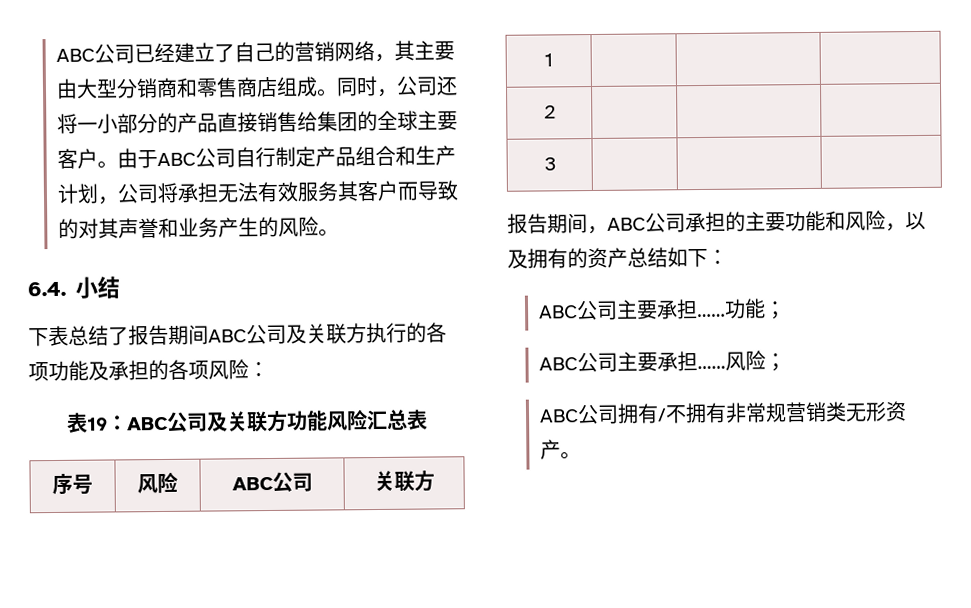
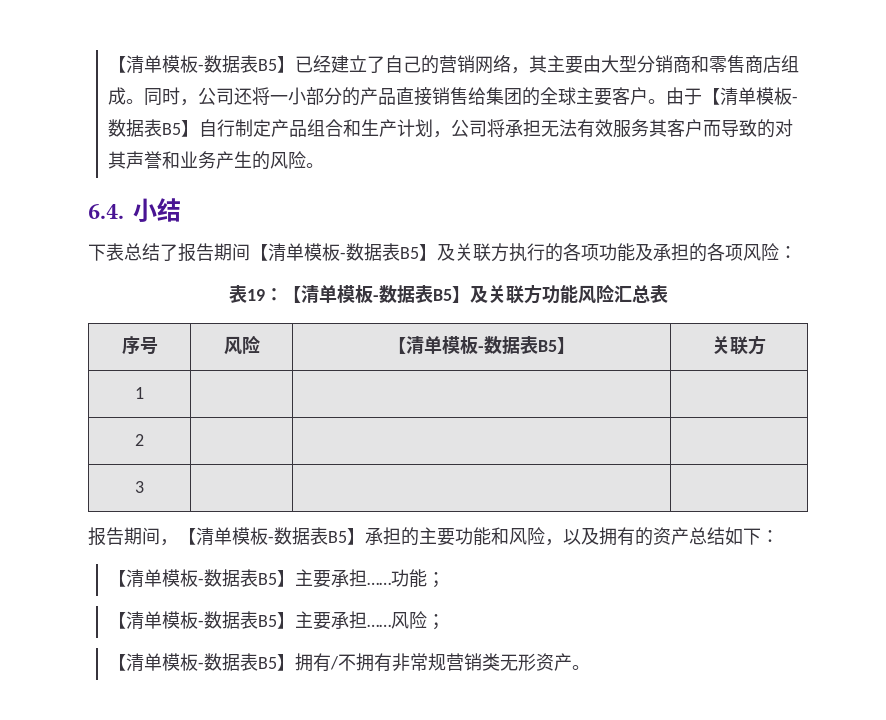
[56,43,136,64] ABC公司 -> [108,55,296,74] 【清单模板-数据表B5】
[157,147,237,168] ABC公司 -> [702,87,799,106] [108,119,200,137] 【清单模板-数据表B5】
[208,324,287,345] ABC公司 -> [250,243,437,262] 【清单模板-数据表B5】
[126,411,208,432] ABC公司 -> [282,285,470,304] 【清单模板-数据表B5】
[231,471,313,492] ABC公司 -> [388,336,575,355] 【清单模板-数据表B5】
[607,212,686,233] ABC公司 -> [178,527,365,546] 【清单模板-数据表B5】
[539,299,619,321] ABC公司 -> [108,569,296,588] 【清单模板-数据表B5】
[539,351,619,373] ABC公司 -> [108,611,296,630] 【清单模板-数据表B5】
[539,403,620,425] ABC公司 -> [108,653,296,672] 【清单模板-数据表B5】

